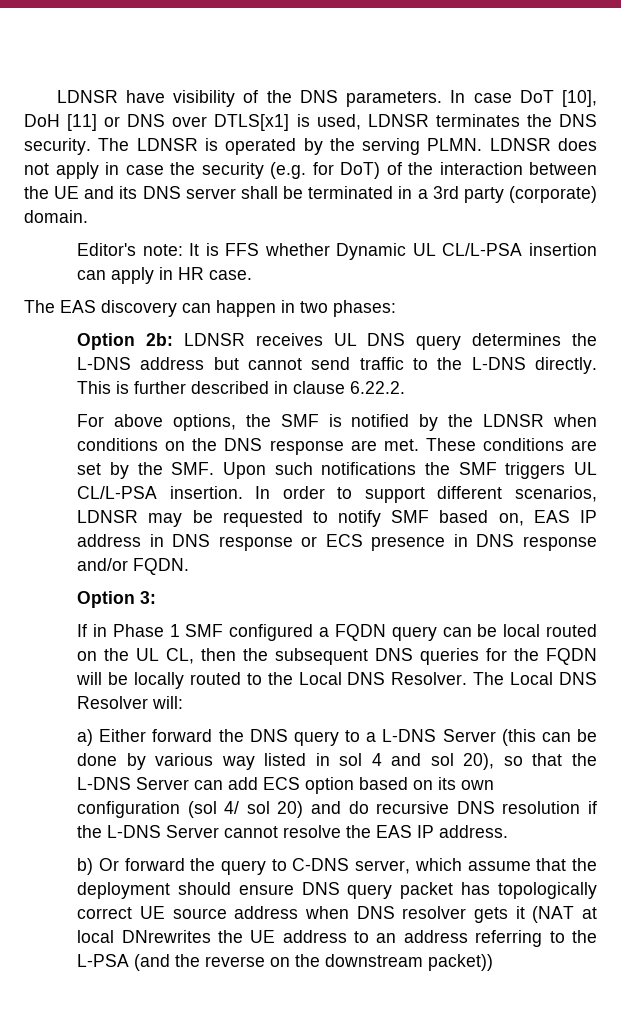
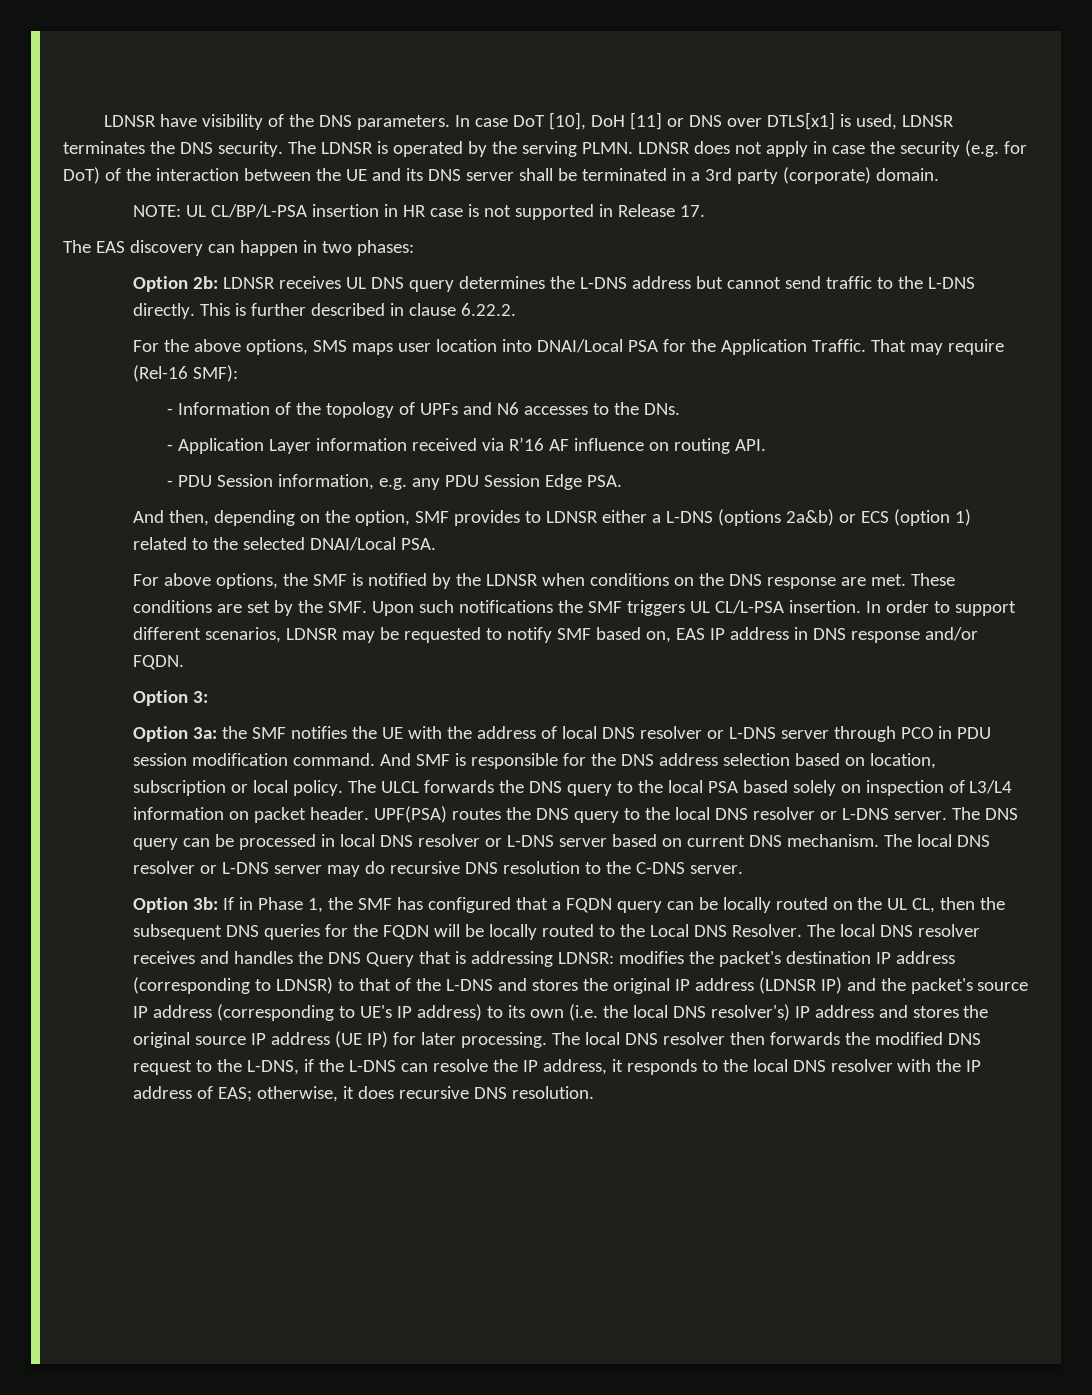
[77,243,597,260] [77,267,253,284] Editor's note: It is FFS whether Dynamic UL CL/L-PSA insertion can apply in HR case. -> [132,204,705,220] NOTE: UL CL/BP/L-PSA insertion in HR case is not supported in Release 17.
(406, 387) none -> [132,339,1004,355] [132,365,238,382] [167,402,681,418] [167,437,767,454] [167,474,623,490] [132,509,971,526] [132,537,436,551] // For the above options, SMS maps user location into DNAI/Local PSA for the Application Traffic. That may require (Rel-16 SMF): // - Information of the topology of UPFs and N6 accesses to the DNs. // - Application Layer information received via R’16 AF influence on routing API. // - PDU Session information, e.g. any PDU Session Edge PSA. // And then, depending on the option, SMF provides to LDNSR either a L-DNS (options 2a&b) or ECS (option 1) related to the selected DNAI/Local PSA.
[301,534,597,551] [77,558,190,575] [77,591,157,608] [77,624,314,641] or ECS presence in DNS response and/or FQDN. // Option 3: // If in Phase 1 SMF configured -> [924,627,978,641] [132,655,184,670] [132,690,208,706] [132,726,992,742] [132,753,936,769] [132,780,1013,796] [132,806,1018,823] [132,834,990,850] [132,861,743,877] [132,897,548,913] and/or FQDN. // Option 3: // Option 3a: the SMF notifies the UE with the address of local DNS resolver or L-DNS server through PCO in PDU session modification command. And SMF is responsible for the DNS address selection based on location, subscription or local policy. The ULCL forwards the DNS query to the local PSA based solely on inspection of L3/L4 information on packet header. UPF(PSA) routes the DNS query to the local DNS resolver or L-DNS server. The DNS query can be processed in local DNS resolver or L-DNS server based on current DNS mechanism. The local DNS resolver or L-DNS server may do recursive DNS resolution to the C-DNS server. // Option 3b: If in Phase 1, the SMF has configured that
[503,624,541,637] local -> [722,897,771,913] locally
[510,672,597,685] [77,696,184,709] [77,729,597,746] [77,753,597,770] [77,777,495,794] [77,801,597,818] [77,825,509,838] [77,858,598,875] [77,882,597,899] [77,906,597,923] [77,930,597,947] [77,954,494,971] Local DNS Resolver will: // a) Either forward the DNS query to a L-DNS Server (this can be done by various way listed in sol 4 and sol 20), so that the L-DNS Server can add ECS option based on its own configuration (sol 4/ sol 20) and do recursive DNS resolution if the L-DNS Server cannot resolve the EAS IP address. // b) Or forward the query to C-DNS server, which assume that the deployment should ensure DNS query packet has topologically correct UE source address when DNS resolver gets it (NAT at local DNrewrites the UE address to an address referring to the L-PSA (and the reverse on the downstream packet)) -> [839,924,980,937] [132,951,955,967] [132,977,1029,994] [132,1004,989,1021] [132,1031,981,1048] [132,1059,982,1075] [132,1086,594,1102] local DNS resolver receives and handles the DNS Query that is addressing LDNSR: modifies the packet's destination IP address (corresponding to LDNSR) to that of the L-DNS and stores the original IP address (LDNSR IP) and the packet's source IP address (corresponding to UE's IP address) to its own (i.e. the local DNS resolver's) IP address and stores the original source IP address (UE IP) for later processing. The local DNS resolver then forwards the modified DNS request to the L-DNS, if the L-DNS can resolve the IP address, it responds to the local DNS resolver with the IP address of EAS; otherwise, it does recursive DNS resolution.

